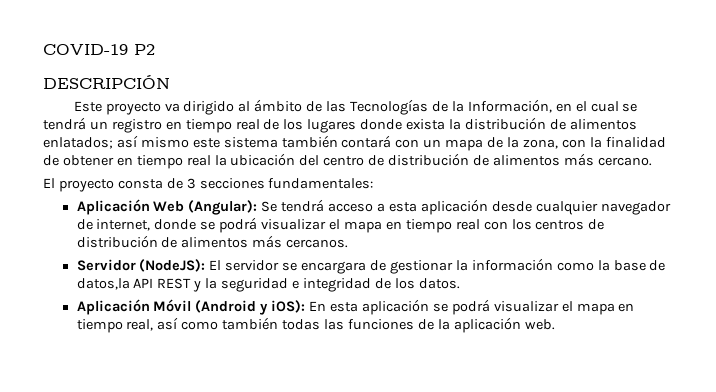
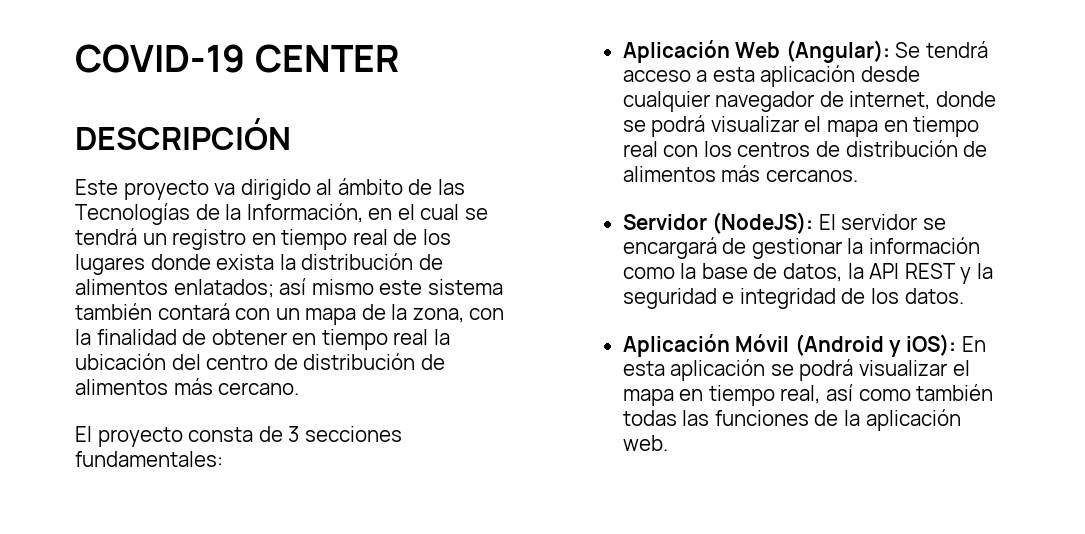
[134,44,155,55] P2 -> [254,44,399,73] CENTER
[301,261,367,274] encargara -> [622,237,717,259] encargará
[76,278,130,290] datos,la -> [783,263,864,282] datos, la

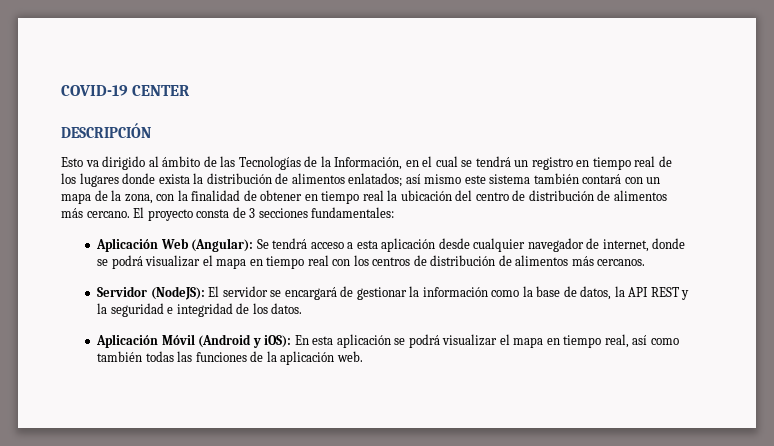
[75,179,209,200] Este proyecto -> [61,157,83,167] Esto
(300, 388) // -> (130, 214) none

